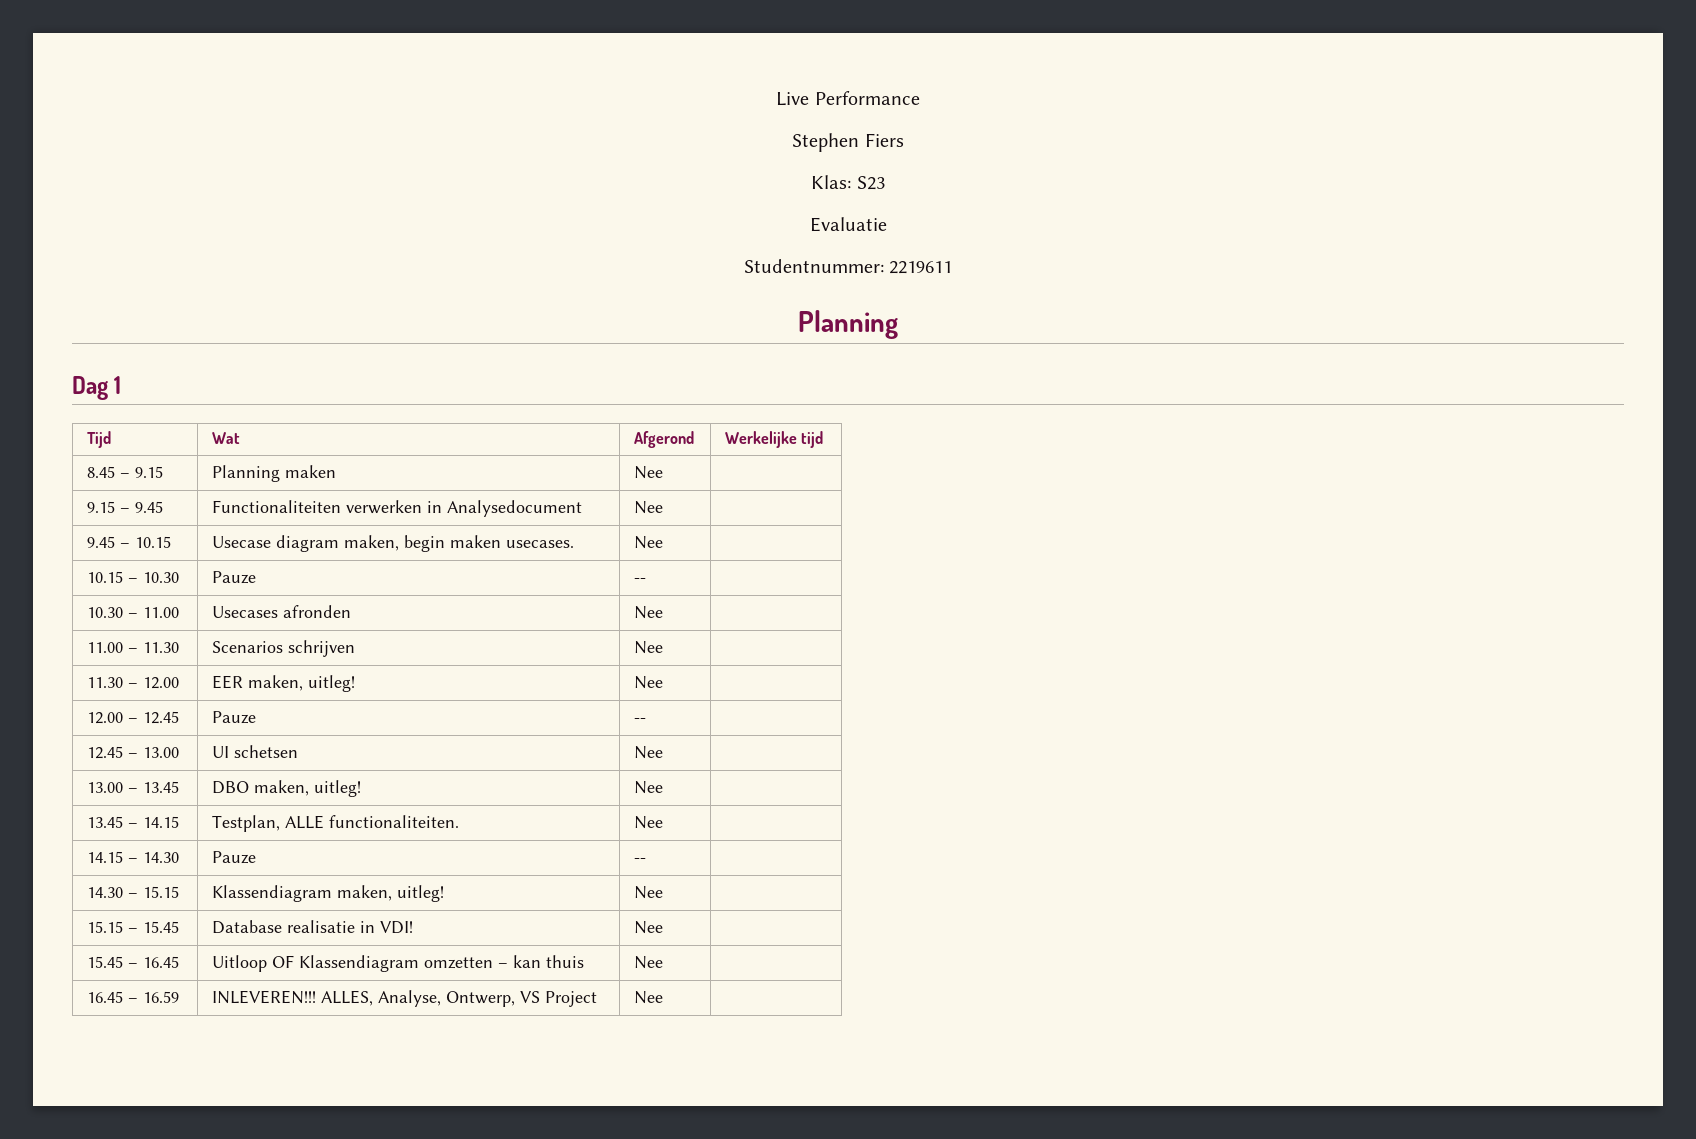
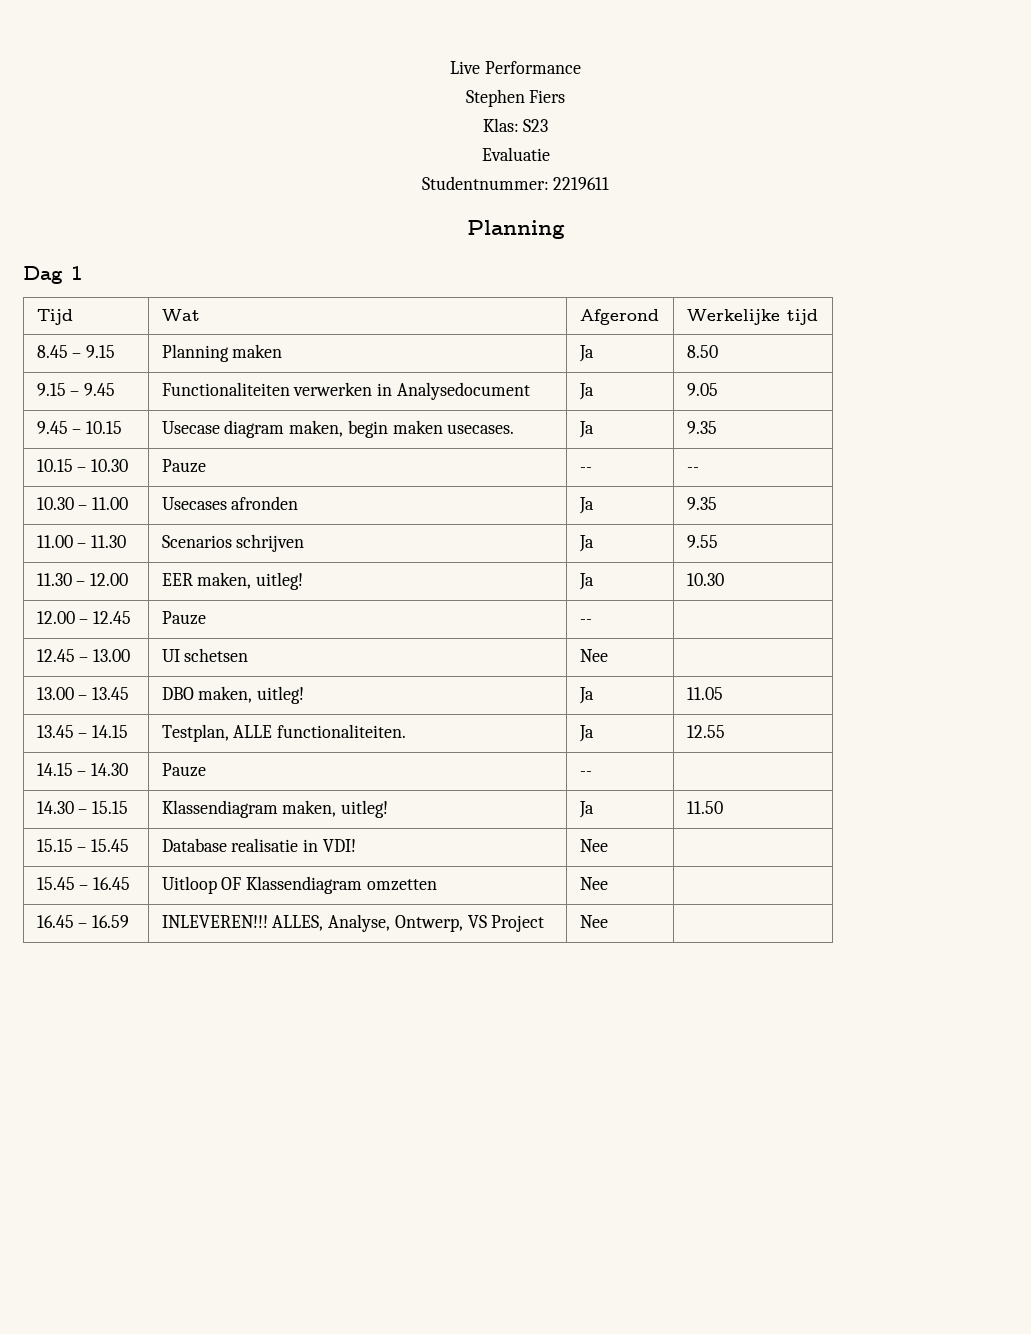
[633,466,663,479] Nee | -> [578,345,594,362] [686,345,718,358] Ja | 8.50
[633,501,663,514] Nee | -> [578,383,594,400] [686,383,718,396] Ja | 9.05
[633,536,663,549] Nee | -> [578,421,594,438] [686,421,717,434] Ja | 9.35
(646, 580) none -> [686,467,699,472] --
[633,606,663,619] Nee | -> [578,497,594,514] [686,497,717,510] Ja | 9.35
[633,641,663,654] Nee | -> [578,535,594,552] [686,535,718,548] Ja | 9.55
[633,676,663,689] Nee | -> [578,573,594,590] [686,573,724,586] Ja | 10.30
[633,781,663,794] Nee | -> [578,687,594,704] [686,687,723,700] Ja | 11.05
[633,816,663,829] Nee | -> [578,725,594,742] [686,725,725,738] Ja | 12.55
[633,886,663,899] Nee | -> [578,801,594,818] [686,801,723,814] Ja | 11.50
[497,955,584,968] – kan thuis -> (437, 885) none

